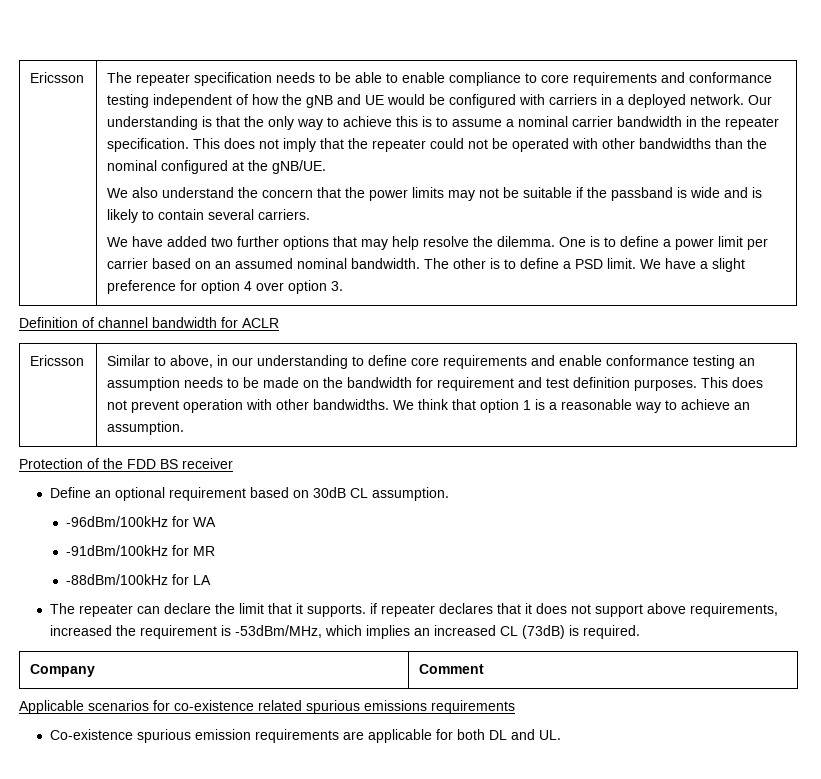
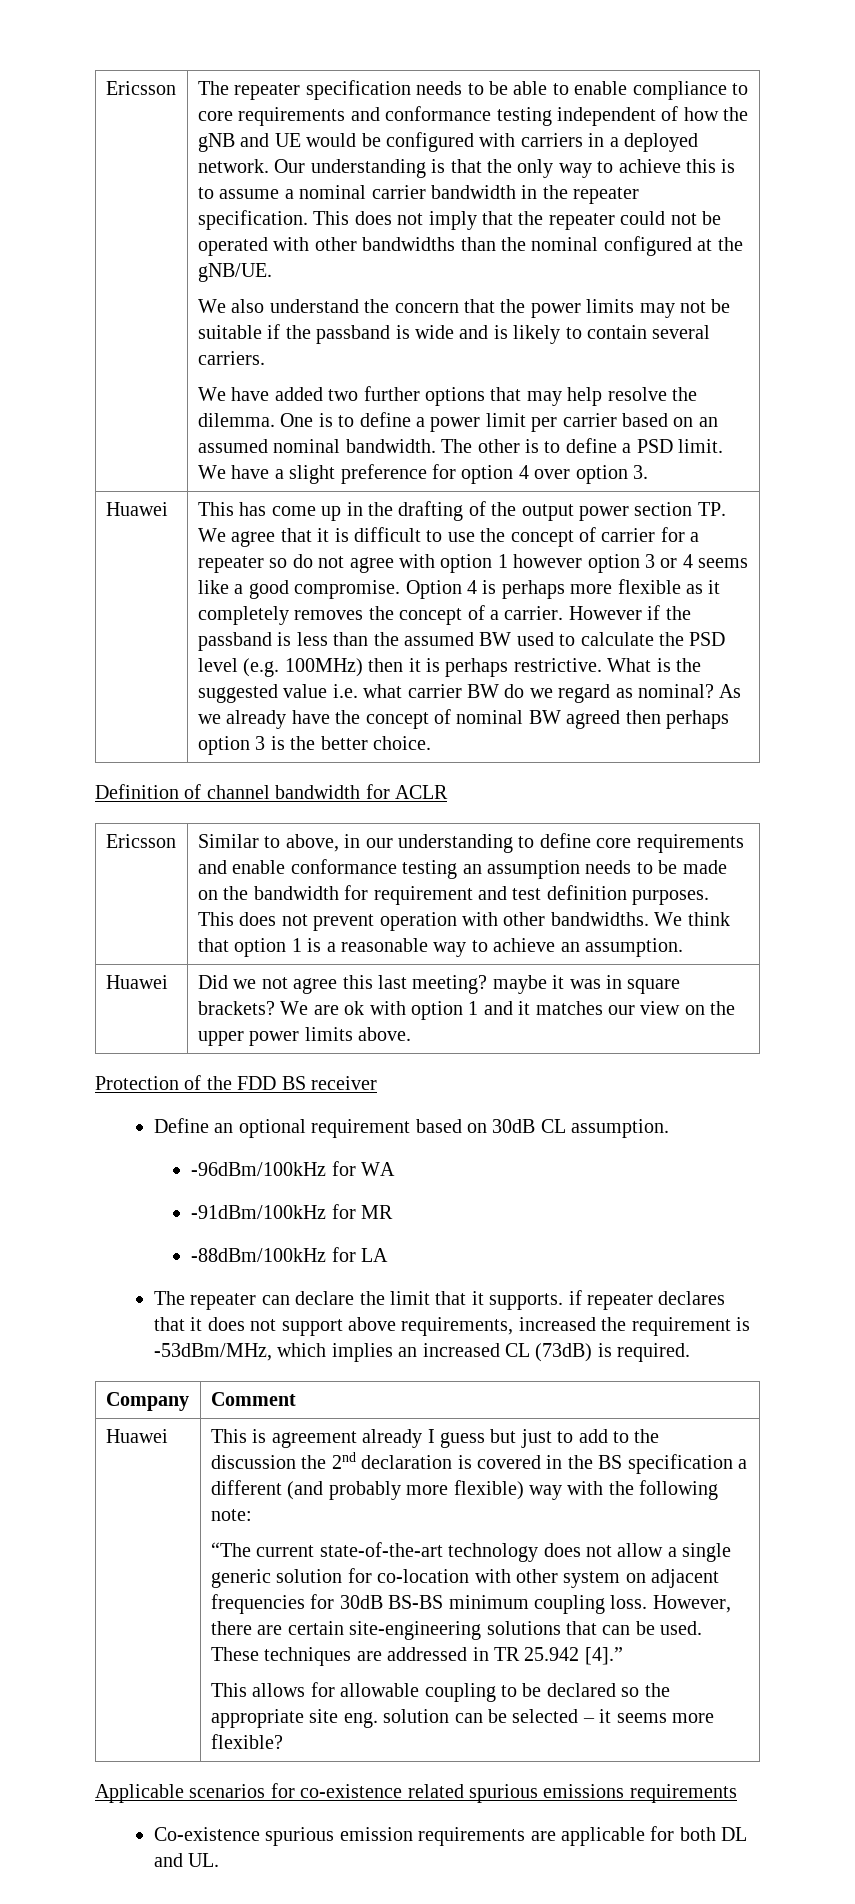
(344, 286) none -> [105,502,168,516] [197,501,726,521] [197,527,700,547] [197,554,749,573] [197,579,721,599] [197,605,691,625] [197,632,726,651] [197,658,701,677] [197,684,742,703] [197,709,729,729] [197,736,431,755] // Huawei | This has come up in the drafting of the output power section TP. We agree that it is difficult to use the concept of carrier for a repeater so do not agree with option 1 however option 3 or 4 seems like a good compromise. Option 4 is perhaps more flexible as it completely removes the concept of a carrier. However if the passband is less than the assumed BW used to calculate the PSD level (e.g. 100MHz) then it is perhaps restrictive. What is the suggested value i.e. what carrier BW do we regard as nominal? As we already have the concept of nominal BW agreed then perhaps option 3 is the better choice.
(185, 428) none -> [105,975,168,989] [197,975,681,994] [197,1001,736,1020] [197,1027,412,1046] // Huawei | Did we not agree this last meeting? maybe it was in square brackets? We are ok with option 1 and it matches our view on the upper power limits above.
(485, 669) none -> [105,1429,168,1443] [210,1429,660,1448] [210,1452,747,1474] [210,1480,719,1500] [210,1509,252,1521] [210,1542,732,1562] [210,1568,720,1588] [210,1594,731,1614] [210,1621,703,1640] [210,1647,623,1666] [210,1682,670,1702] [210,1709,714,1728] [210,1734,283,1749] // Huawei | This is agreement already I guess but just to add to the discussion the 2nd declaration is covered in the BS specification a different (and probably more flexible) way with the following note: // “The current state-of-the-art technology does not allow a single generic solution for co-location with other system on adjacent frequencies for 30dB BS-BS minimum coupling loss. However, there are certain site-engineering solutions that can be used. These techniques are addressed in TR 25.942 [4].” // This allows for allowable coupling to be declared so the appropriate site eng. solution can be selected – it seems more flexible?

